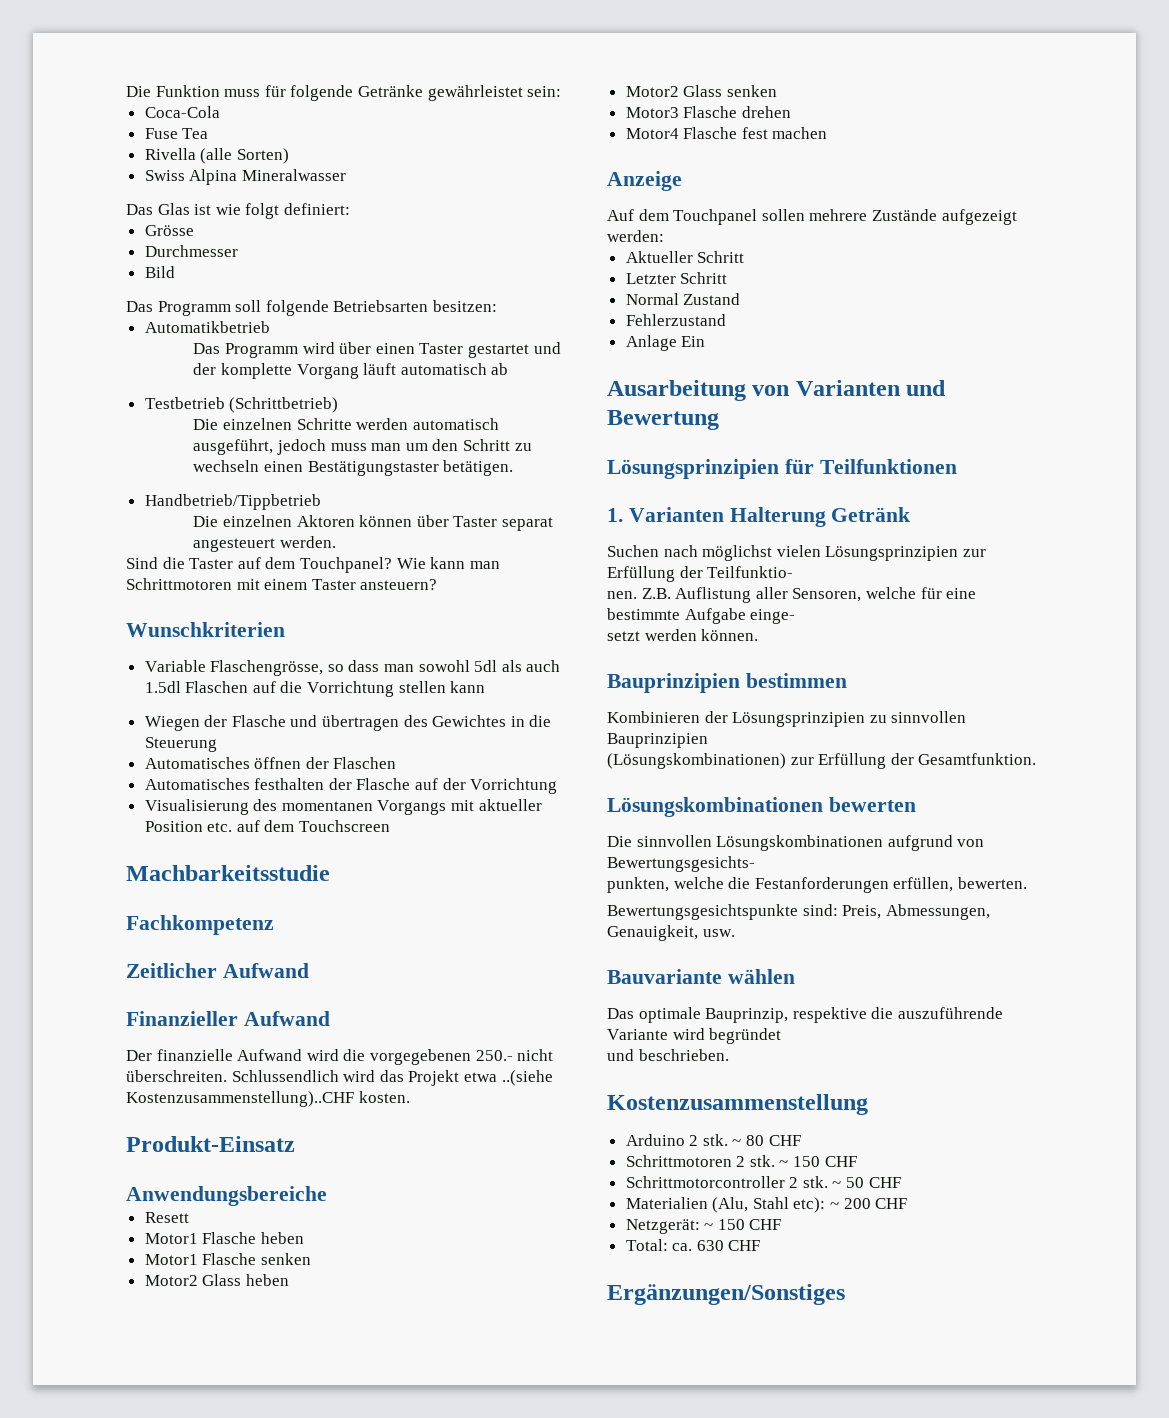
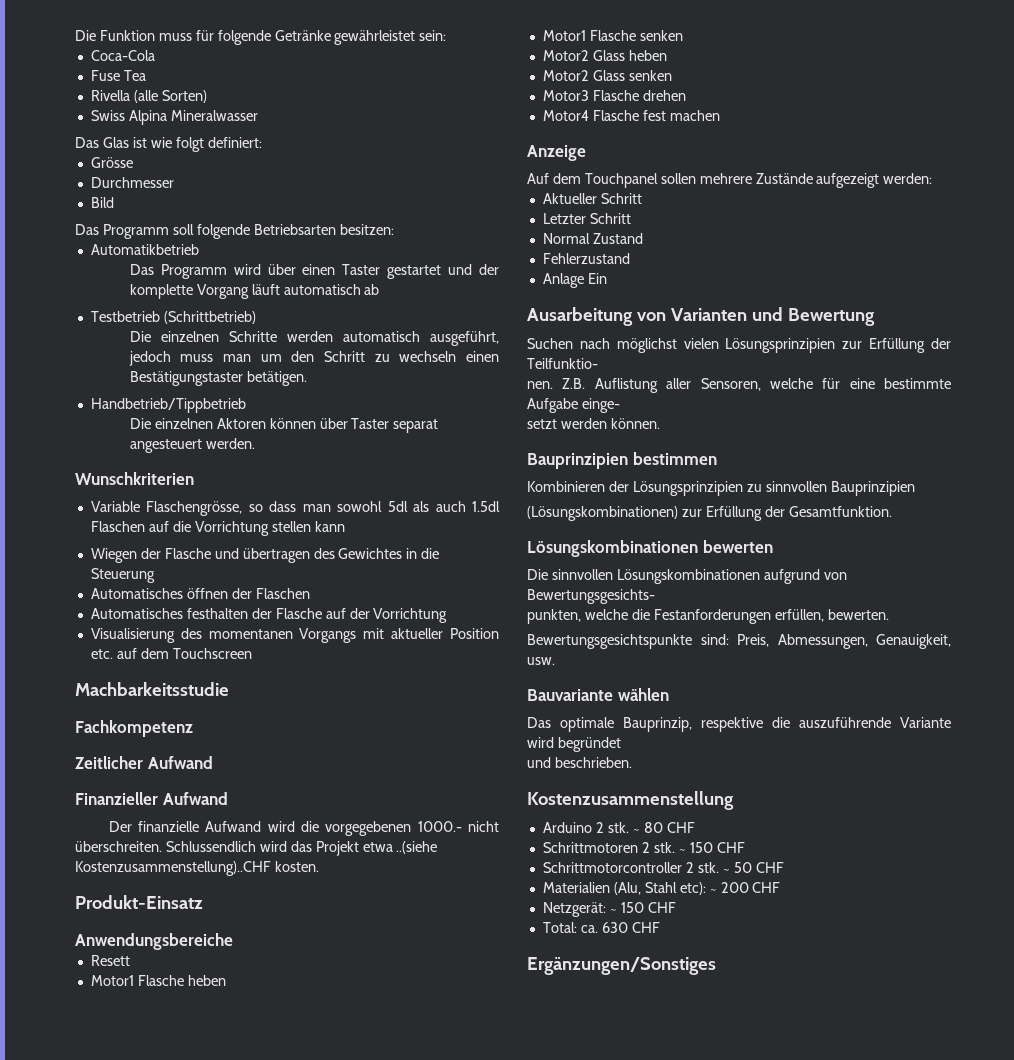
[126,557,500,573] [126,578,438,590] // Sind die Taster auf dem Touchpanel? Wie kann man Schrittmotoren mit einem Taster ansteuern? -> (255, 443) none
[475,1050,513,1061] 250.- -> [417,821,462,832] 1000.-
[607,459,957,479] [607,507,911,527] // Lösungsprinzipien für Teilfunktionen // 1. Varianten Halterung Getränk -> (875, 317) none

